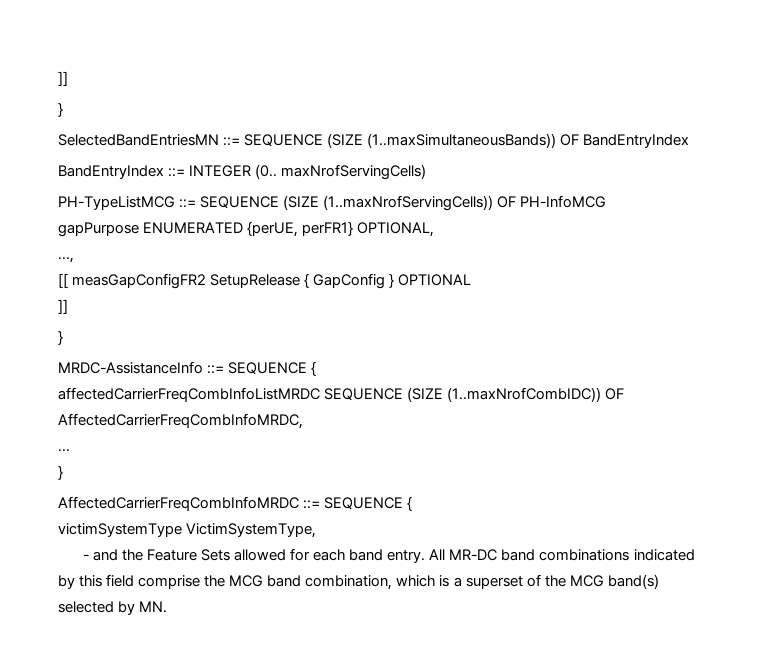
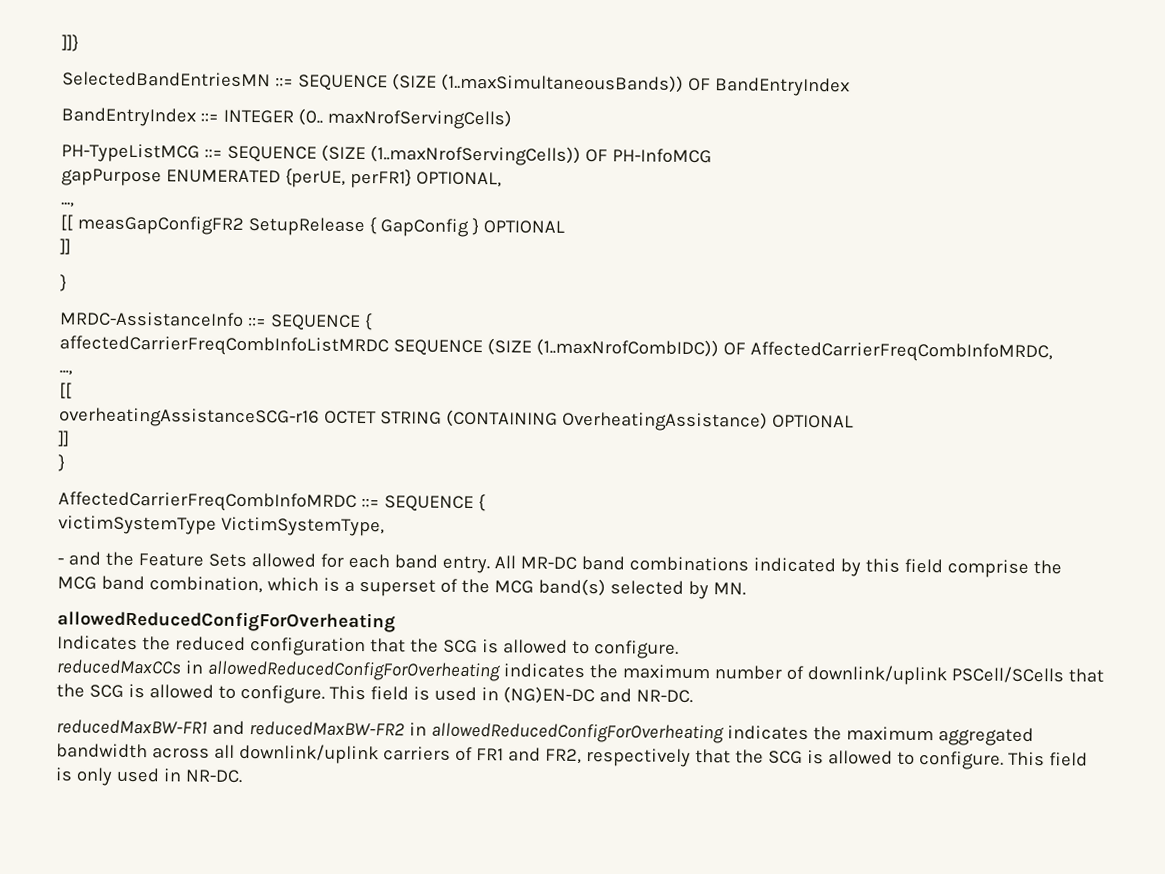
[58,71,68,86] [58,102,63,117] ]] // } -> [61,34,79,52] ]]}
[58,449,70,452] ... -> [59,370,73,376] [59,382,72,399] [59,407,854,432] [57,430,70,447] ..., // [[ // overheatingAssistanceSCG-r16 OCTET STRING (CONTAINING OverheatingAssistance) OPTIONAL // ]]
(168, 607) none -> [57,610,396,633] [57,635,679,659] [56,659,1104,686] [56,683,693,705] [56,719,1034,747] [56,743,1088,770] [55,767,243,786] // allowedReducedConfigForOverheating // Indicates the reduced configuration that the SCG is allowed to configure. // reducedMaxCCs in allowedReducedConfigForOverheating indicates the maximum number of downlink/uplink PSCell/SCells that the SCG is allowed to configure. This field is used in (NG)EN-DC and NR-DC. // reducedMaxBW-FR1 and reducedMaxBW-FR2 in allowedReducedConfigForOverheating indicates the maximum aggregated bandwidth across all downlink/uplink carriers of FR1 and FR2, respectively that the SCG is allowed to configure. This field is only used in NR-DC.

